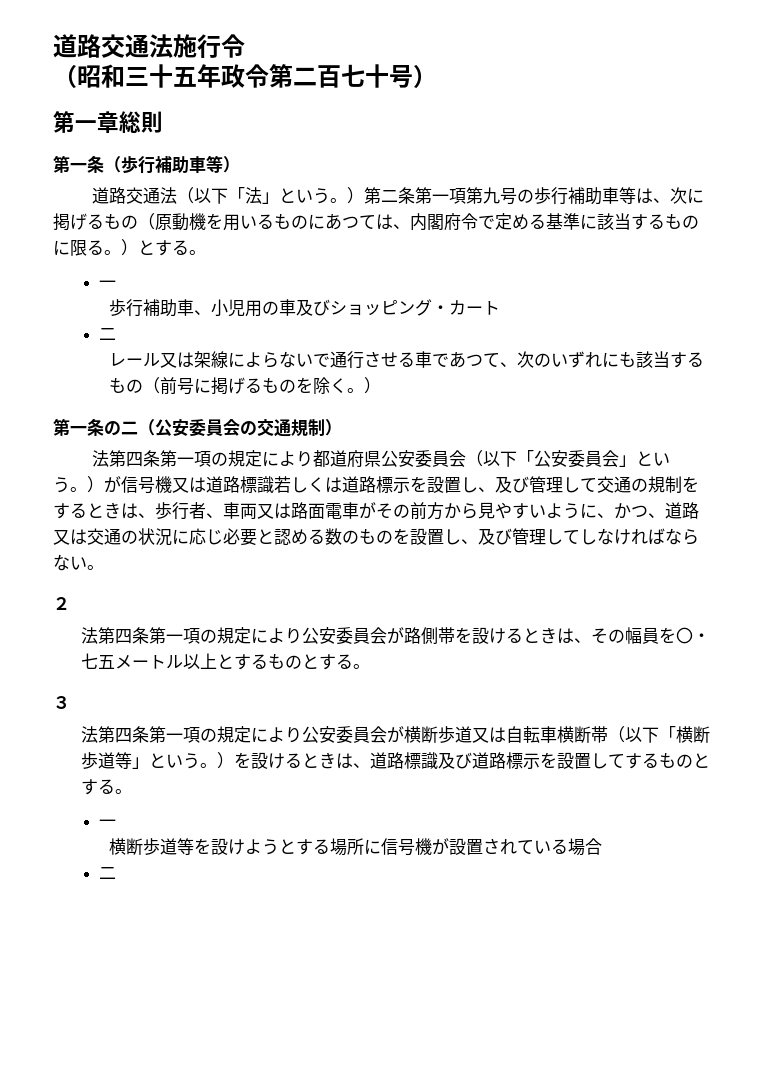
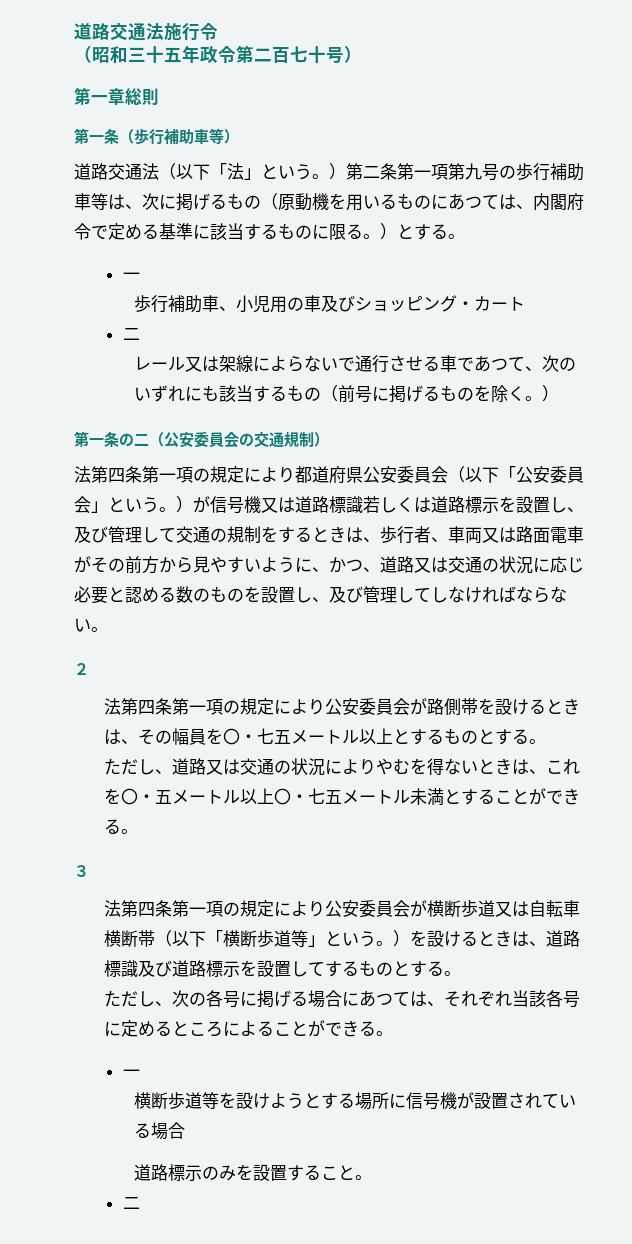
(370, 666) none -> [103,758,580,776] [103,788,580,806] [103,819,138,834] // ただし、道路又は交通の状況によりやむを得ないときは、これを〇・五メートル以上〇・七五メートル未満とすることができる。
(132, 791) none -> [103,990,580,1008] [103,1020,393,1037] // ただし、次の各号に掲げる場合にあつては、それぞれ当該各号に定めるところによることができる。
(602, 846) none -> [133,1164,372,1181] // 道路標示のみを設置すること。

